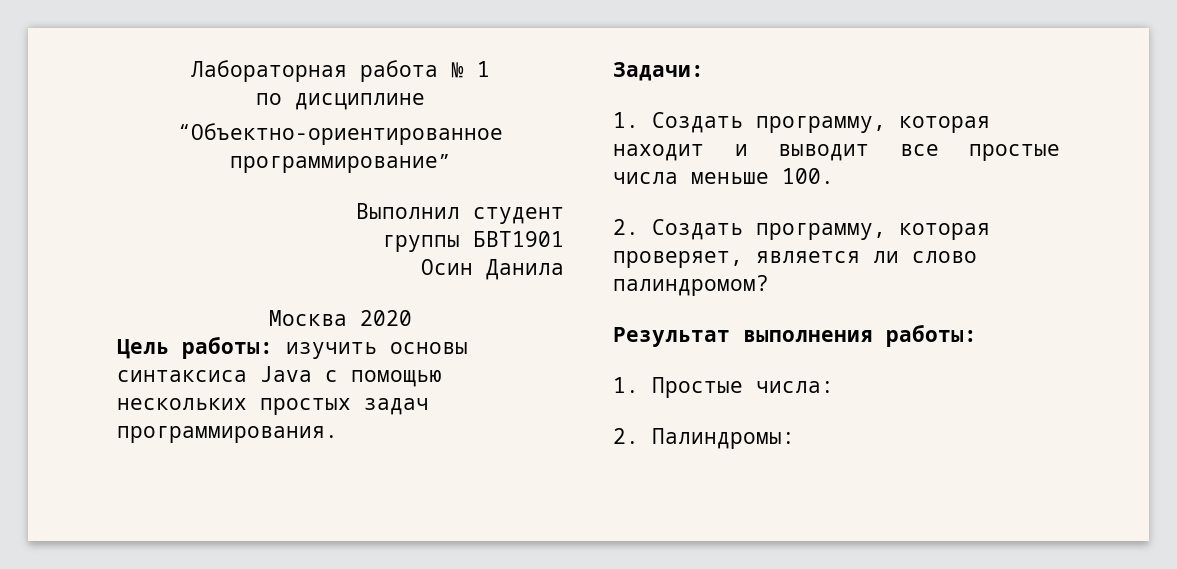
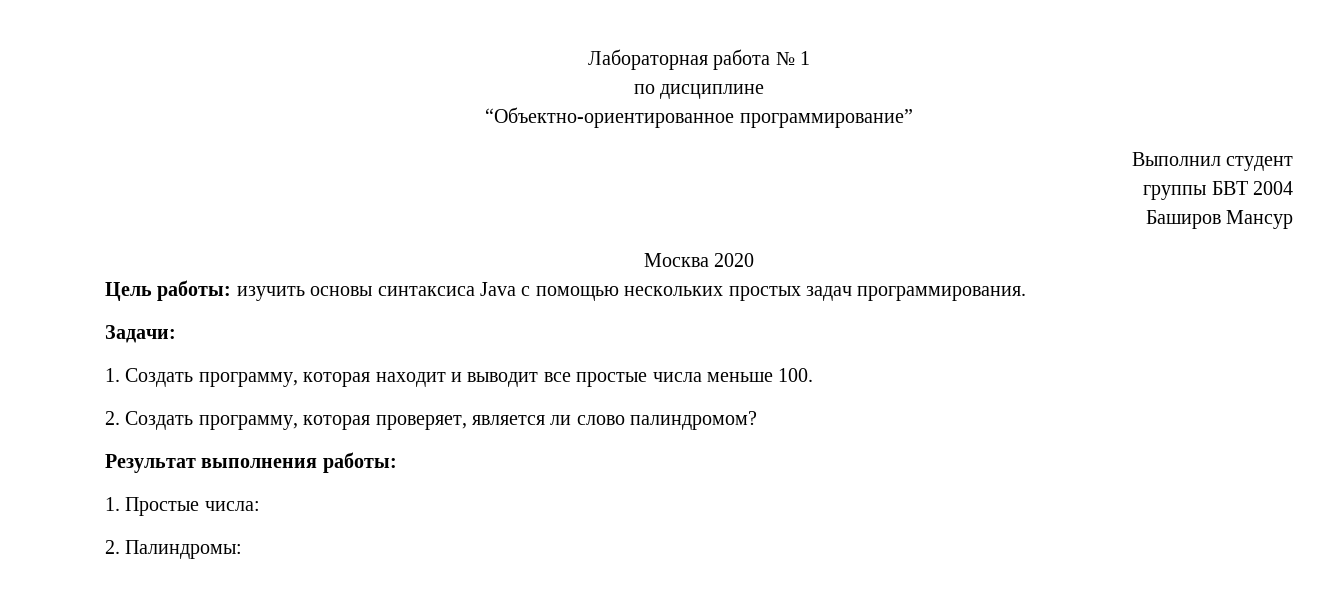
[473,231,564,247] [421,259,564,280] БВТ1901 // Осин Данила -> [1211,181,1294,195] [1145,210,1293,229] БBT 2004 // Баширов Мансур

